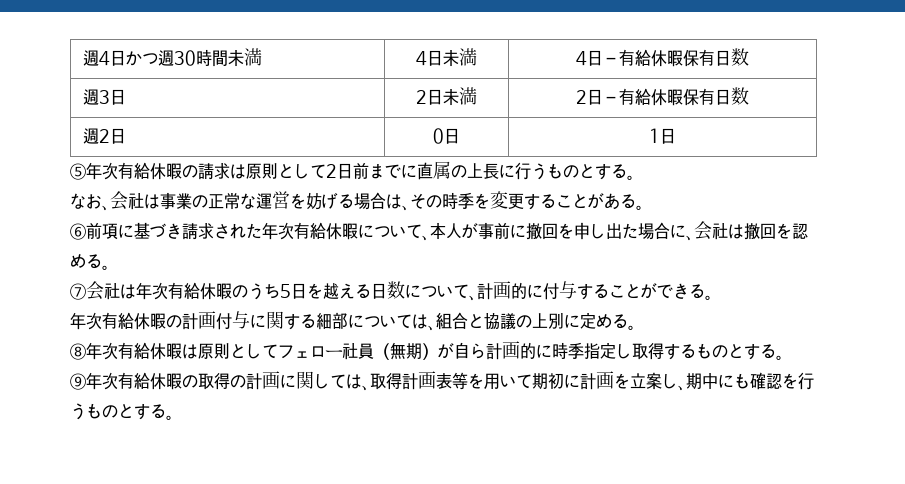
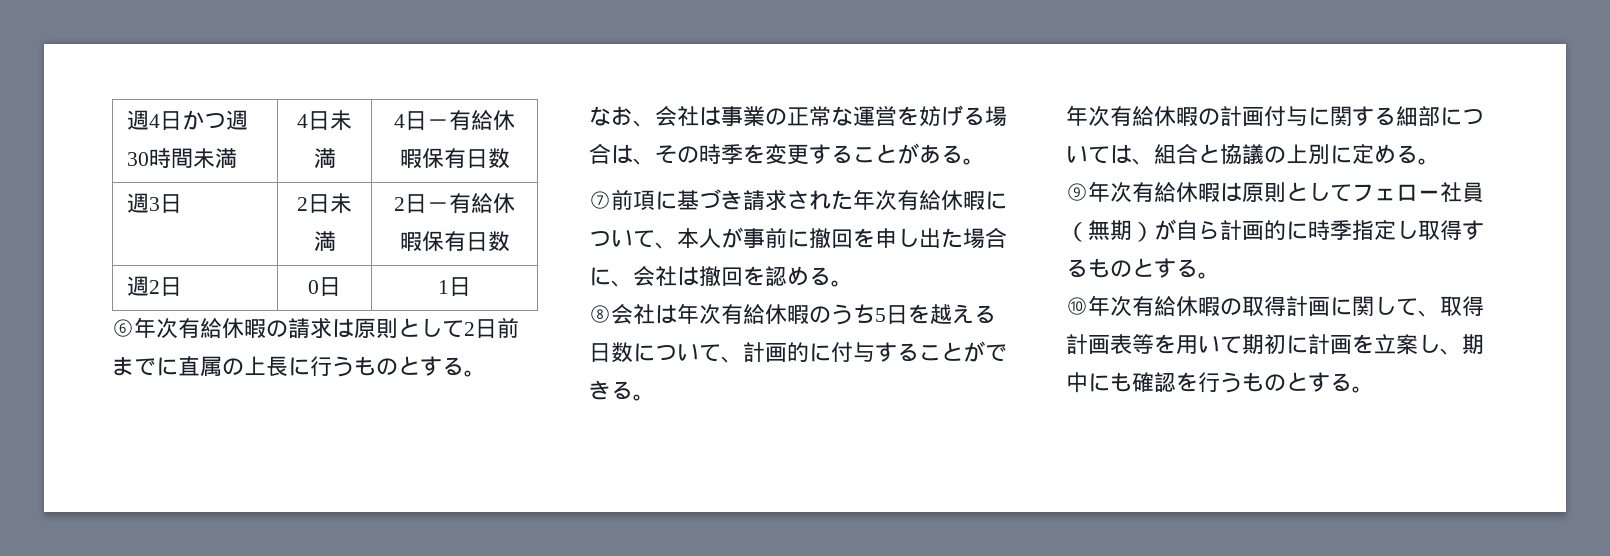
[70,163,86,180] ⑤ -> [112,319,134,337] ⑥
[70,223,86,240] ⑥ -> [589,191,611,209] ⑦
[70,283,86,300] ⑦ -> [589,305,611,323] ⑧
[70,343,86,360] ⑧ -> [1066,183,1088,201] ⑨
[70,373,86,390] ⑨ -> [1066,297,1088,315] ⑩
[230,375,246,388] の -> (1286, 306) none
[346,374,362,389] は -> (1418, 307) none

